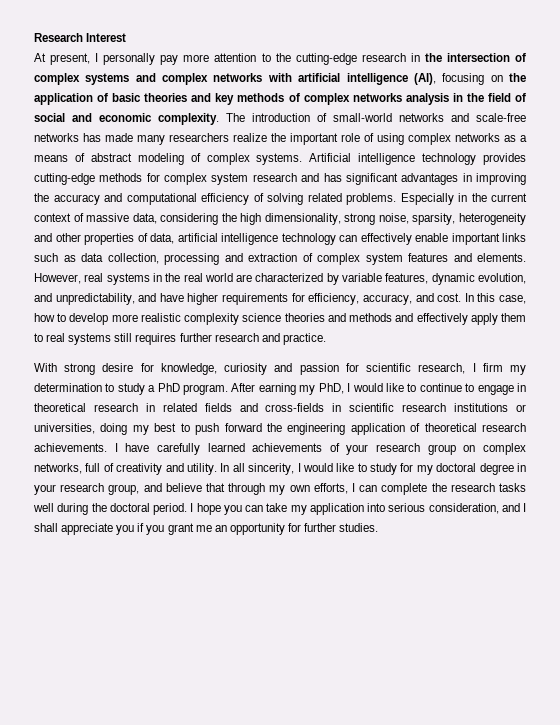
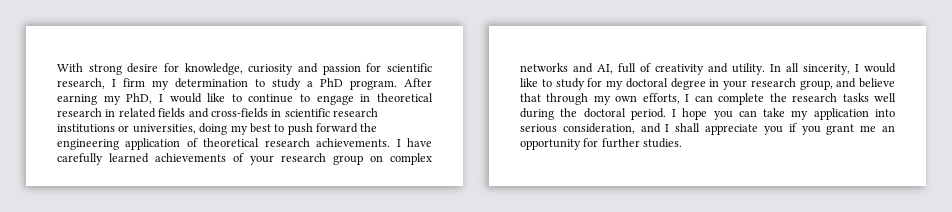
[34,33,127,42] [34,53,526,65] [34,73,527,85] [34,93,526,105] [34,113,526,125] [34,133,527,145] [34,153,526,165] [34,173,527,185] [34,193,527,205] [34,213,526,225] [34,233,526,245] [34,253,526,265] [34,273,527,285] [34,293,527,305] [34,313,526,325] [34,333,326,345] Research Interest // At present, I personally pay more attention to the cutting-edge research in the intersection of complex systems and complex networks with artificial intelligence (AI), focusing on the application of basic theories and key methods of complex networks analysis in the field of social and economic complexity. The introduction of small-world networks and scale-free networks has made many researchers realize the important role of using complex networks as a means of abstract modeling of complex systems. Artificial intelligence technology provides cutting-edge methods for complex system research and has significant advantages in improving the accuracy and computational efficiency of solving related problems. Especially in the current context of massive data, considering the high dimensionality, strong noise, sparsity, heterogeneity and other properties of data, artificial intelligence technology can effectively enable important links such as data collection, processing and extraction of complex system features and elements. However, real systems in the real world are characterized by variable features, dynamic evolution, and unpredictability, and have higher requirements for efficiency, accuracy, and cost. In this case, how to develop more realistic complexity science theories and methods and effectively apply them to real systems still requires further research and practice. // -> (57, 67) none
[34,463,82,474] networks, -> [520,63,613,74] networks and AI,

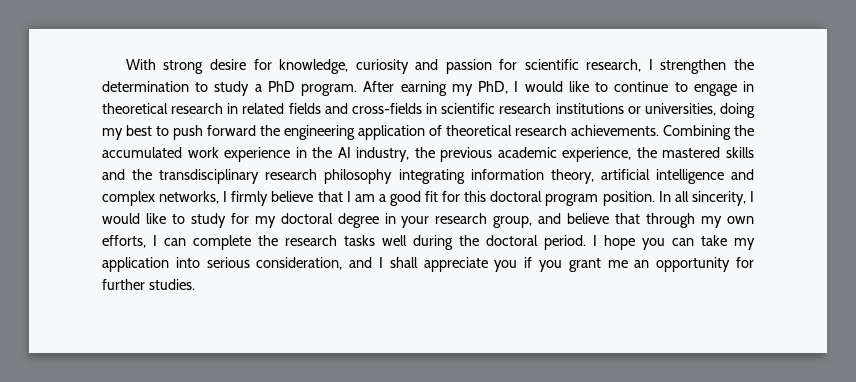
[123,78,169,90] firm my -> [660,59,754,74] strengthen the
[396,138,432,147] [57,153,432,165] [520,63,765,75] I have carefully learned achievements of your research group on complex networks and AI, full of creativity and utility. -> [663,125,754,140] [102,147,755,162] [102,169,755,184] [102,191,655,206] Combining the accumulated work experience in the AI industry, the previous academic experience, the mastered skills and the transdisciplinary research philosophy integrating information theory, artificial intelligence and complex networks, I firmly believe that I am a good fit for this doctoral program position.

